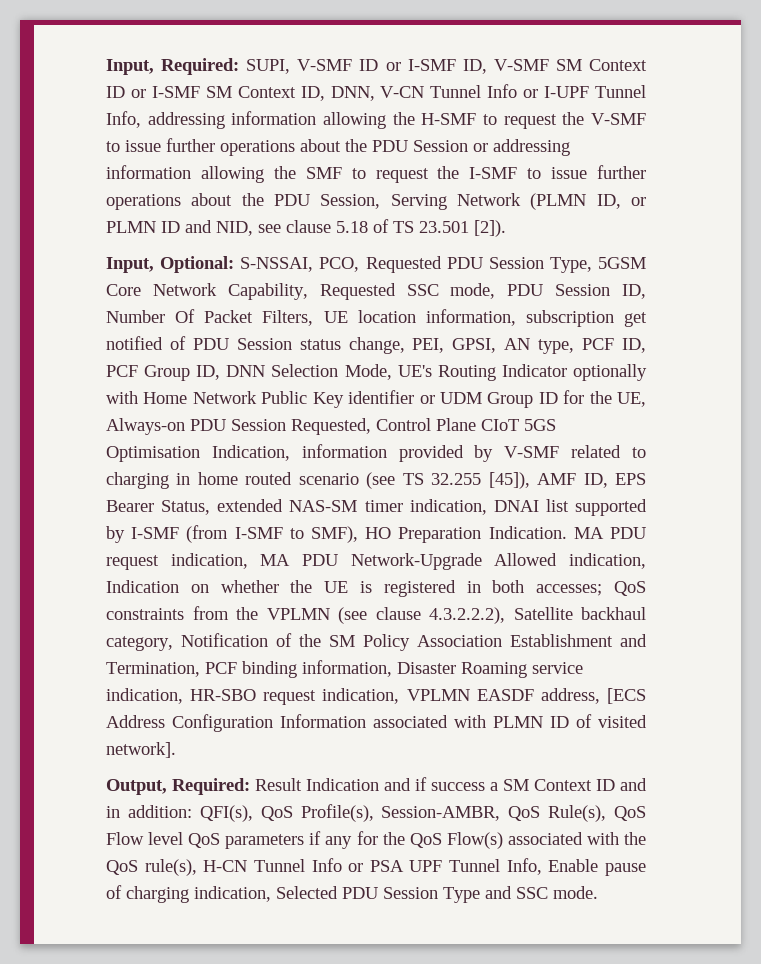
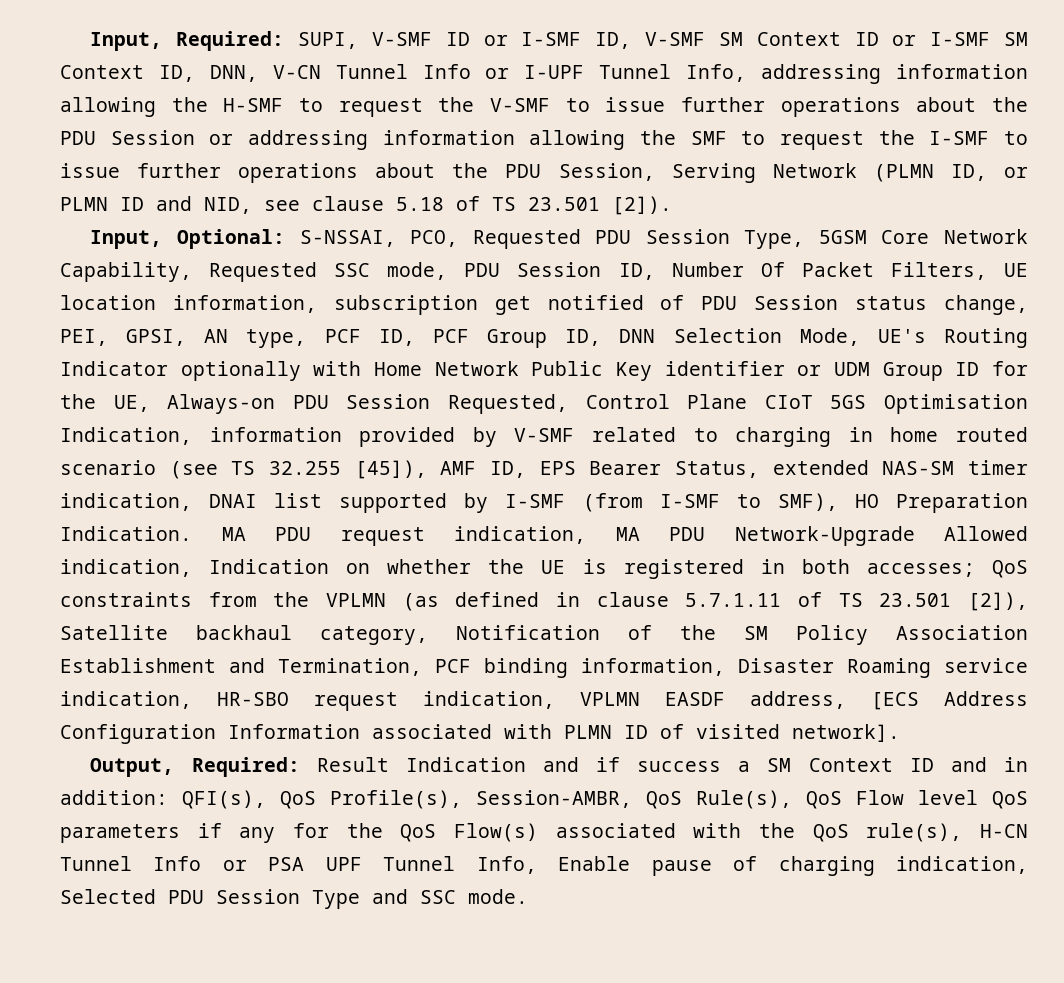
[338,607,505,624] (see clause 4.3.2.2.2), -> [402,592,1028,611] (as defined in clause 5.7.1.11 of TS 23.501 [2]),

